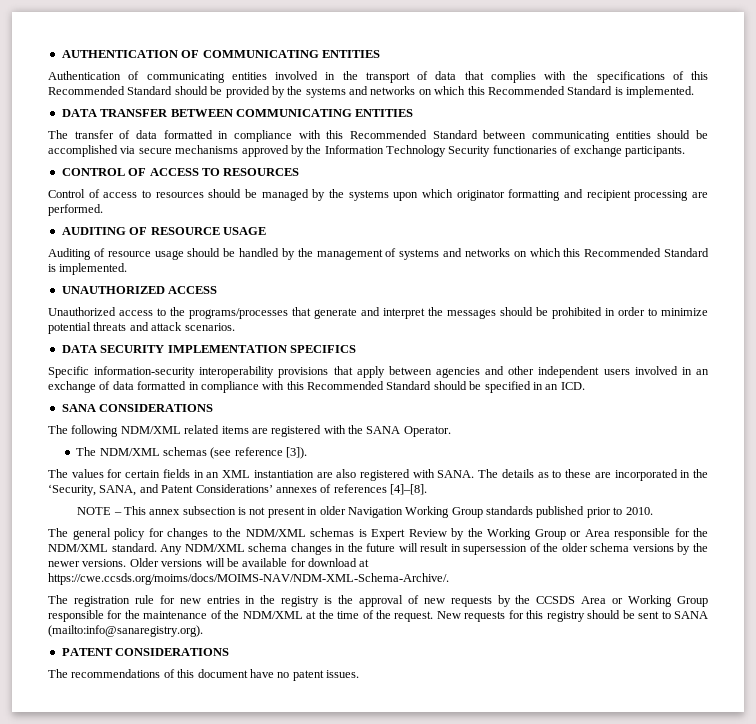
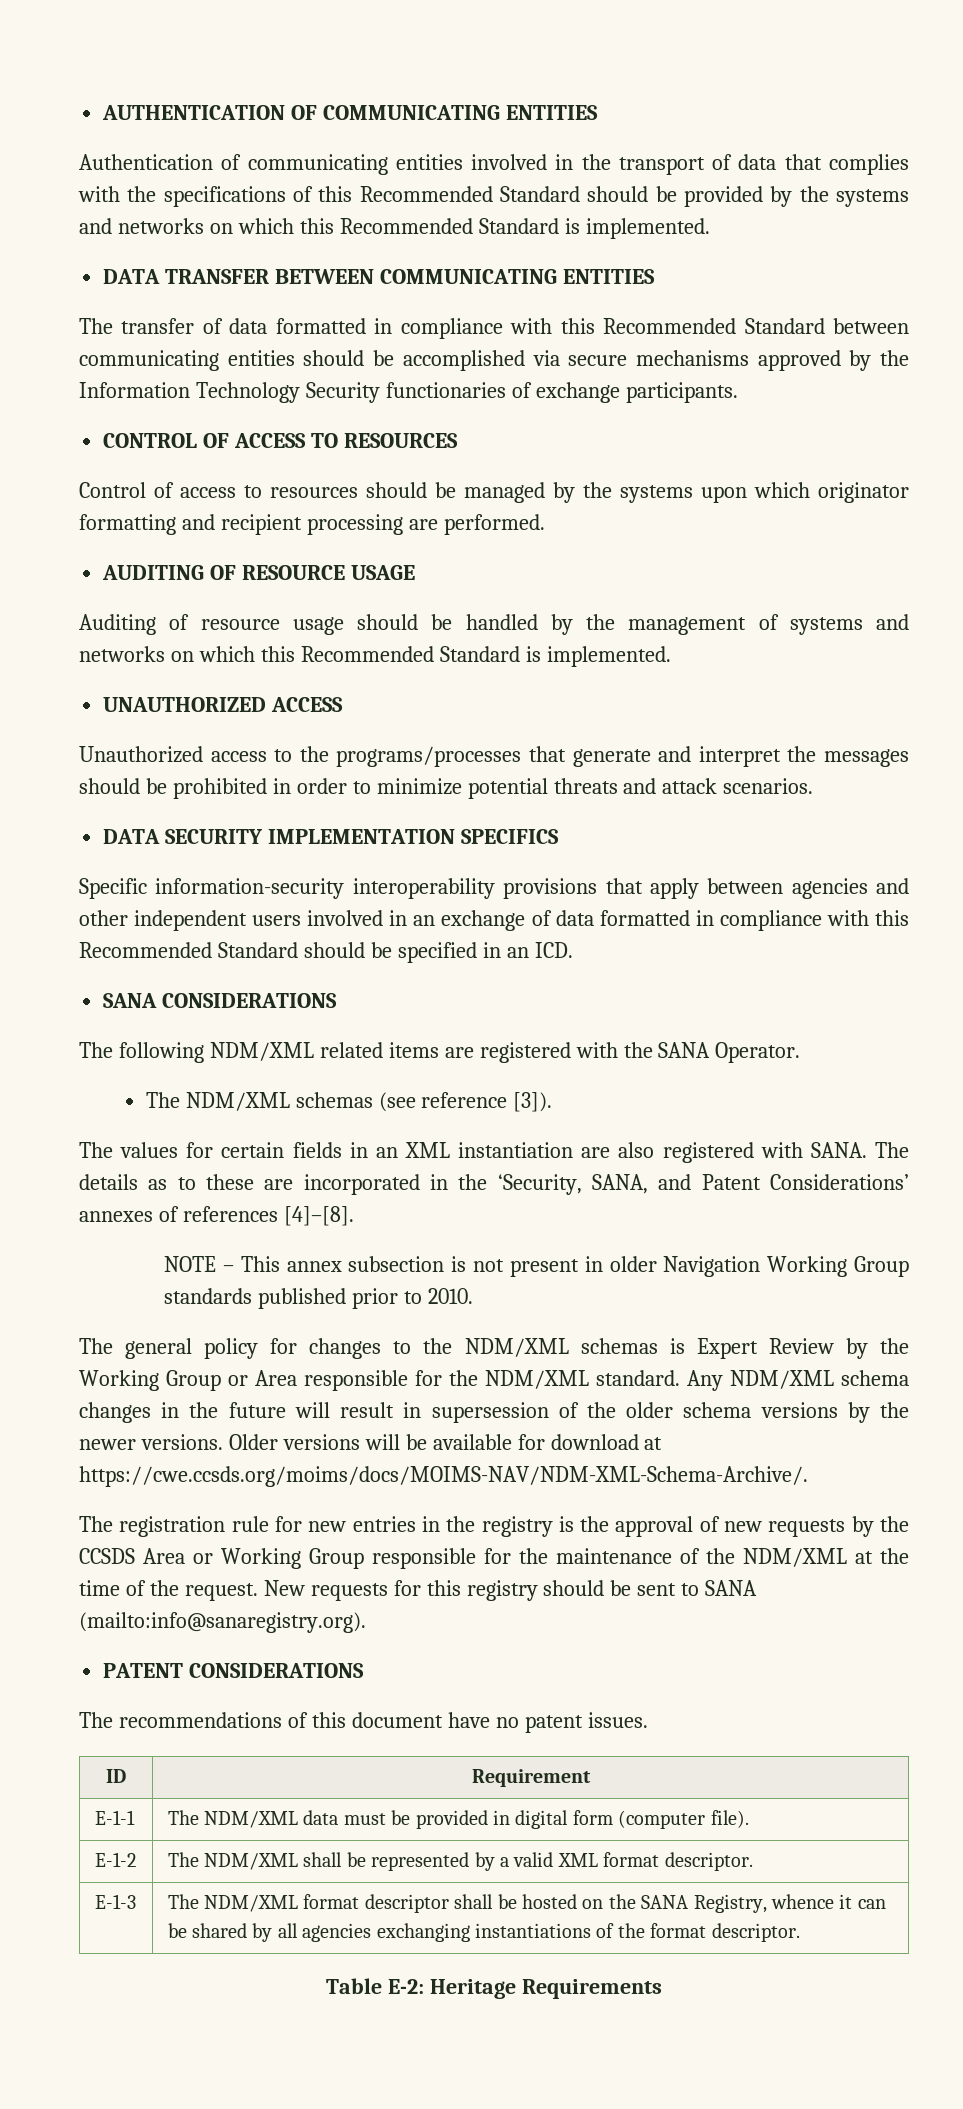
(359, 674) none -> [106,1769,126,1783] [471,1769,591,1787] [94,1810,135,1825] [167,1810,749,1829] [94,1852,136,1867] [167,1852,753,1871] [94,1894,136,1909] [167,1894,886,1913] [167,1923,800,1942] [326,1978,662,1999] // ID | Requirement // E-1-1 | The NDM/XML data must be provided in digital form (computer file). // E-1-2 | The NDM/XML shall be represented by a valid XML format descriptor. // E-1-3 | The NDM/XML format descriptor shall be hosted on the SANA Registry, whence it can be shared by all agencies exchanging instantiations of the format descriptor. // Table E-2: Heritage Requirements

